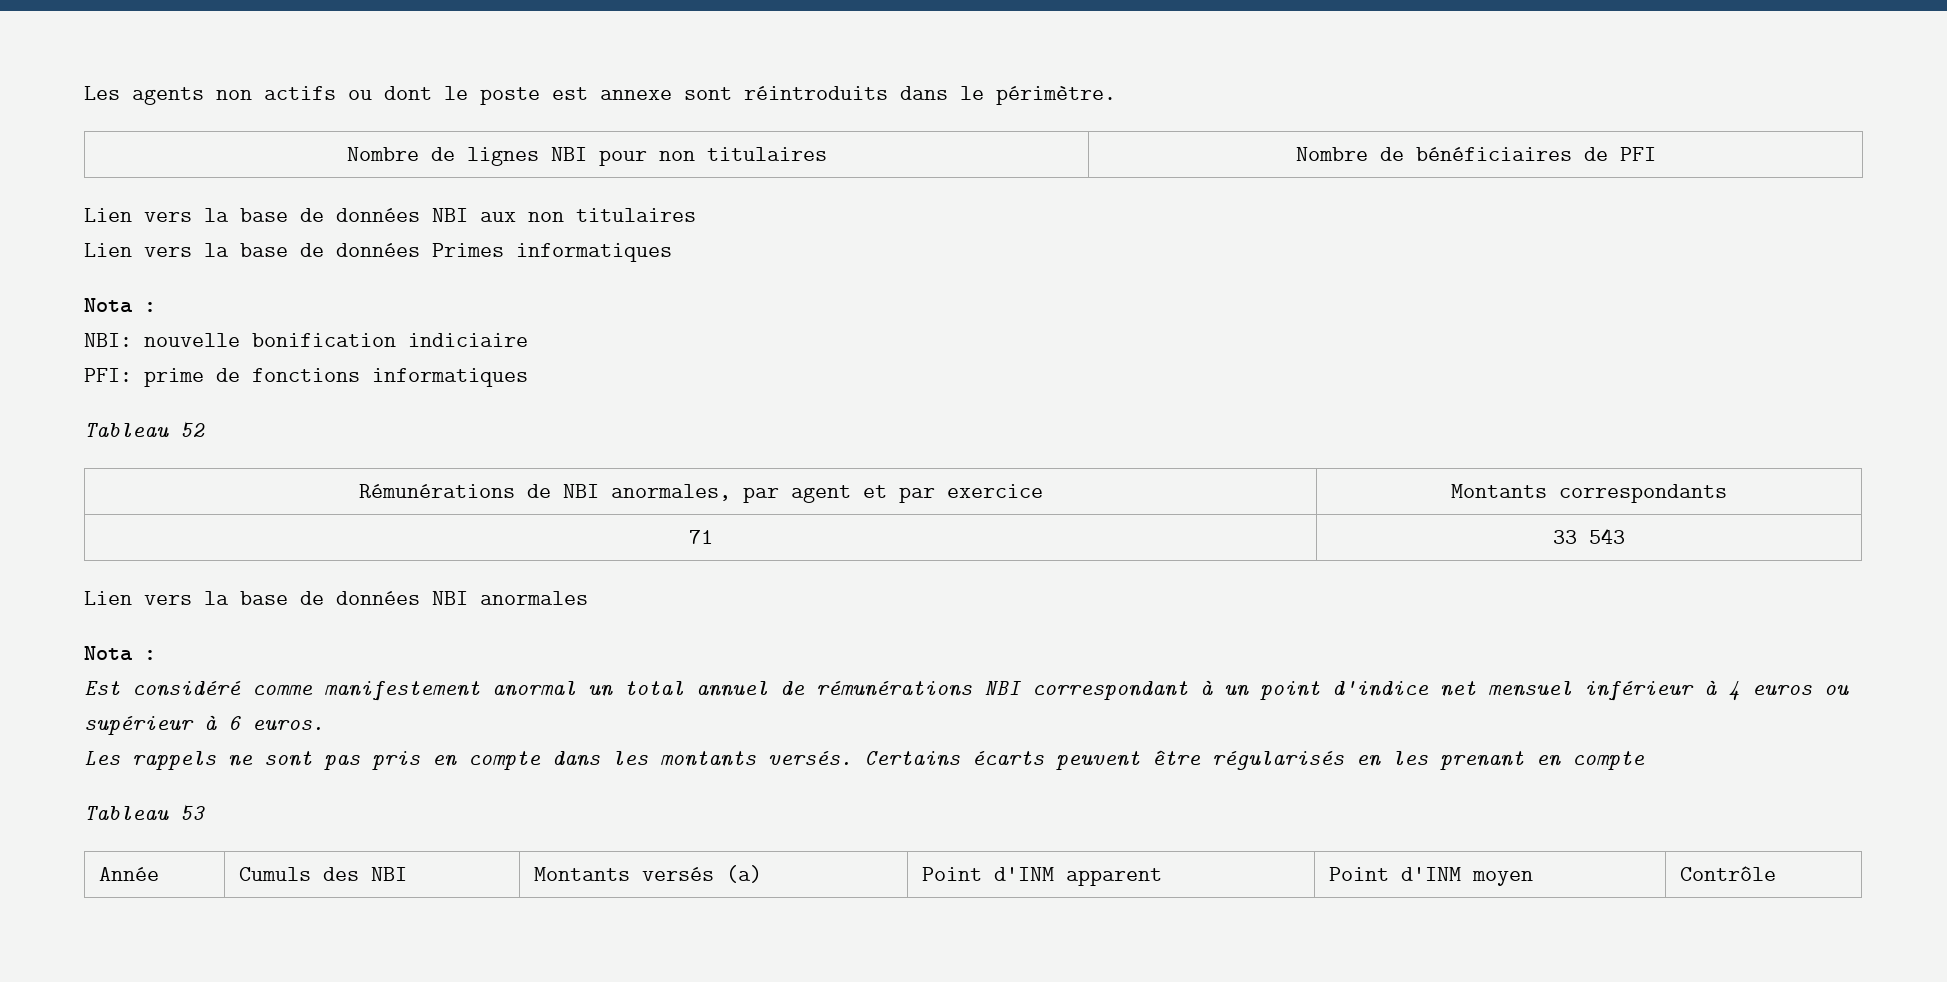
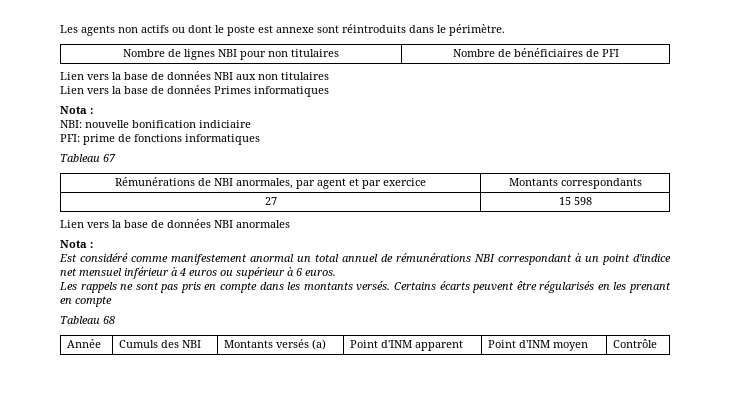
[180,421,205,437] 52 -> [103,154,116,162] 67
[688,530,713,544] [1553,528,1625,544] 71 | 33 543 -> [264,197,277,205] [558,197,592,205] 27 | 15 598
[180,804,205,820] 53 -> [103,316,115,324] 68

